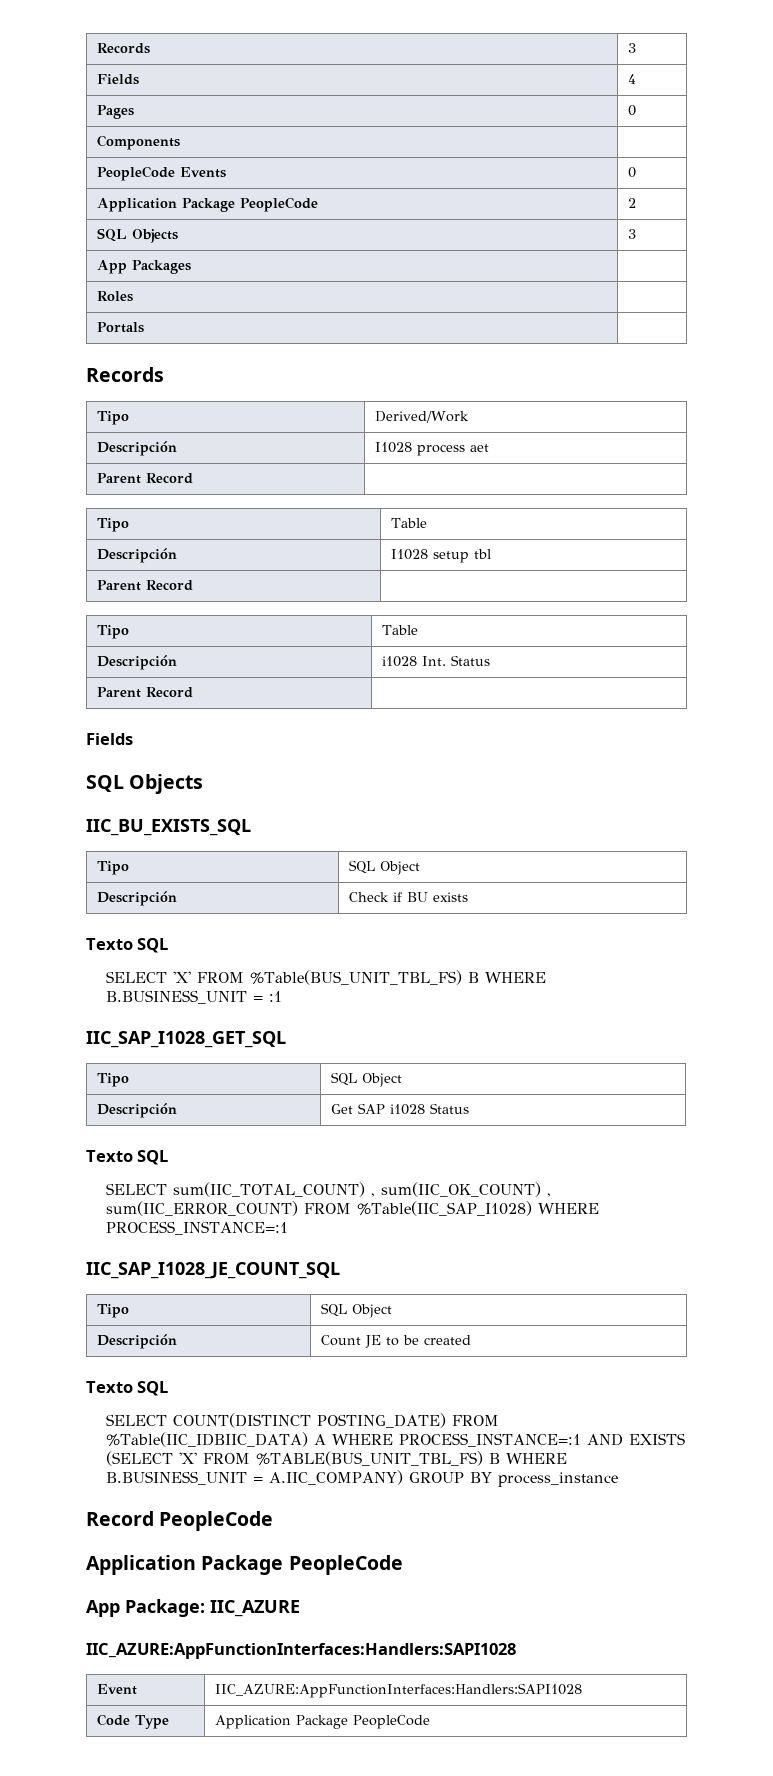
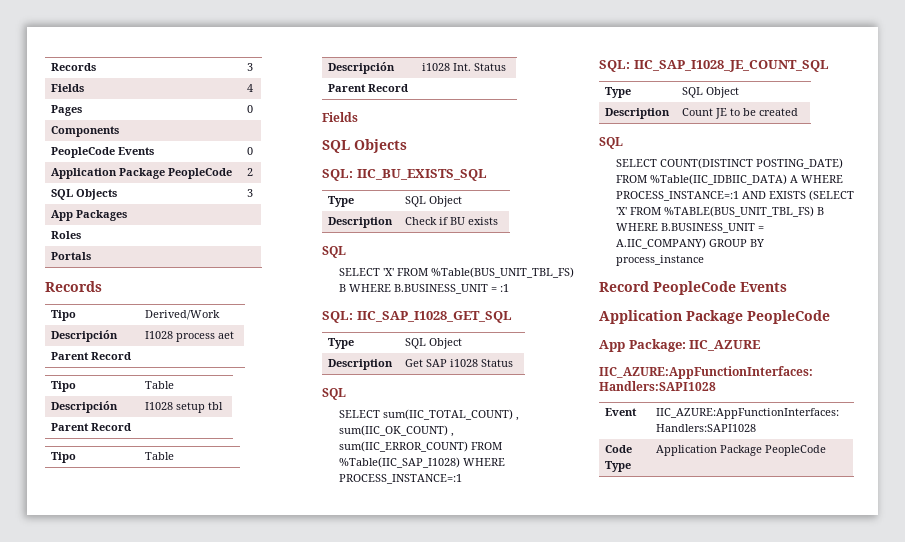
(204, 784) none -> [322,169,353,181] SQL:
[97,861,130,875] [349,860,421,875] [97,891,178,906] Tipo | SQL Object // Descripción -> [328,196,355,207] [405,196,463,207] [328,217,394,228] Type | SQL Object // Description
[86,938,133,950] Texto -> (499, 221) none
(282, 996) none -> [322,311,353,323] SQL:
[97,1073,130,1087] [331,1072,403,1087] [97,1103,178,1118] Tipo | SQL Object // Descripción -> [328,338,355,349] [405,338,463,349] [328,359,394,370] Type | SQL Object // Description
[86,1150,133,1162] Texto -> (514, 363) none
(288, 1228) none -> [599,60,630,72] SQL:
[97,1304,130,1318] [321,1303,393,1318] [97,1334,178,1349] Tipo | SQL Object // Descripción -> [605,87,632,98] [682,87,740,98] [605,108,671,119] Type | SQL Object // Description
[86,1381,133,1393] Texto -> (799, 112) none
(274, 1521) none -> [740,282,787,292] Events

